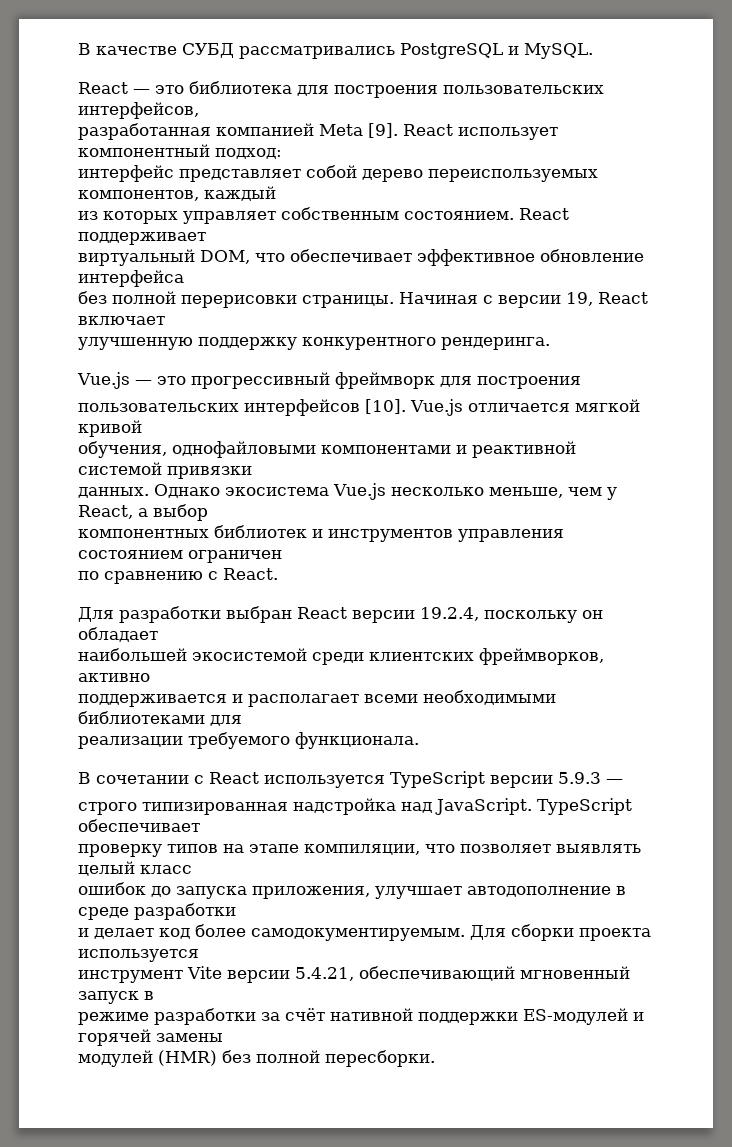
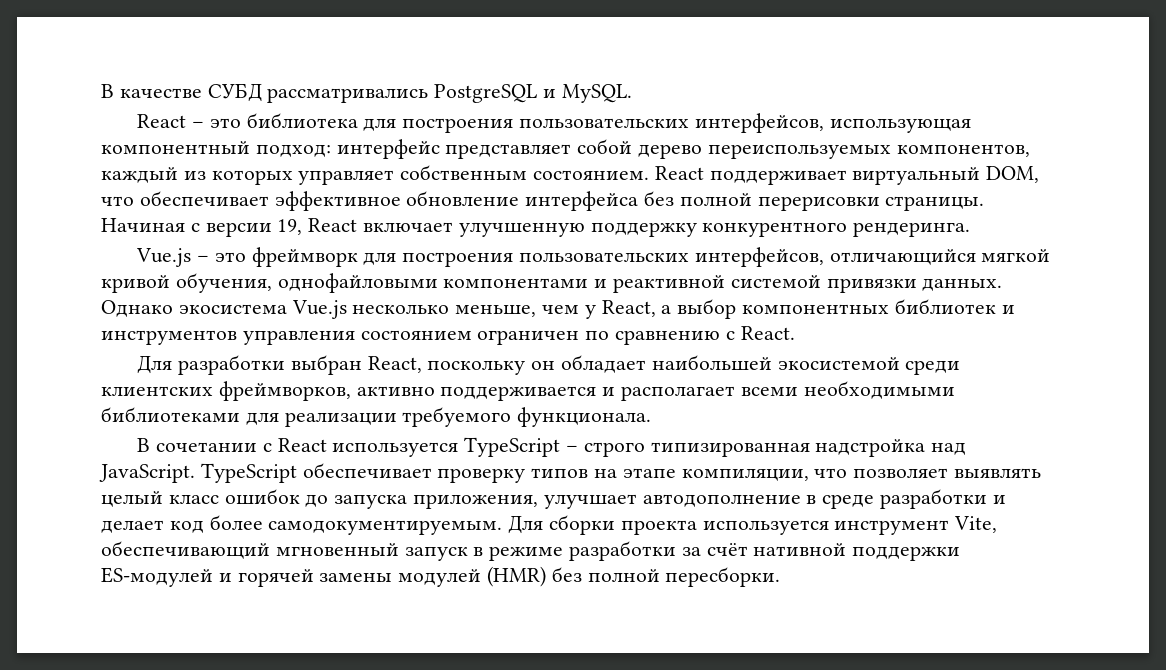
[133,89,150,94] — -> [191,121,204,128] –
[78,123,558,140] // разработанная компанией Meta [9]. React использует -> [829,118,971,133] использующая
(282, 153) // -> (331, 150) none
(276, 193) // -> (178, 175) none
(206, 238) // -> (847, 177) none
(184, 278) // -> (639, 201) none
(165, 320) // -> (454, 227) none
[134,372,330,389] — это прогрессивный -> [196,252,246,262] – это
[78,399,570,416] // пользовательских интерфейсов [10]. Vue.js отличается -> [518,247,976,267] пользовательских интерфейсов, отличающийся
(142, 428) // -> (170, 284) none
(252, 472) // -> (917, 285) none
(208, 512) // -> (737, 309) none
(282, 556) // -> (580, 337) none
[297,607,479,623] React версии 19.2.4, -> [367,356,422,373] React,
(158, 634) // -> (646, 364) none
(150, 677) // -> (435, 391) none
(242, 720) // -> (279, 418) none
[490,772,623,788] версии 5.9.3 — // -> [565,445,578,452] –
(200, 825) // -> (432, 470) none
(192, 869) // -> (219, 499) none
(236, 911) // -> (988, 499) none
[78,966,354,983] // инструмент Vite версии 5.4.21, -> [834,516,998,535] инструмент Vite,
(154, 995) // -> (484, 551) none
(223, 1037) // -> (393, 577) none

